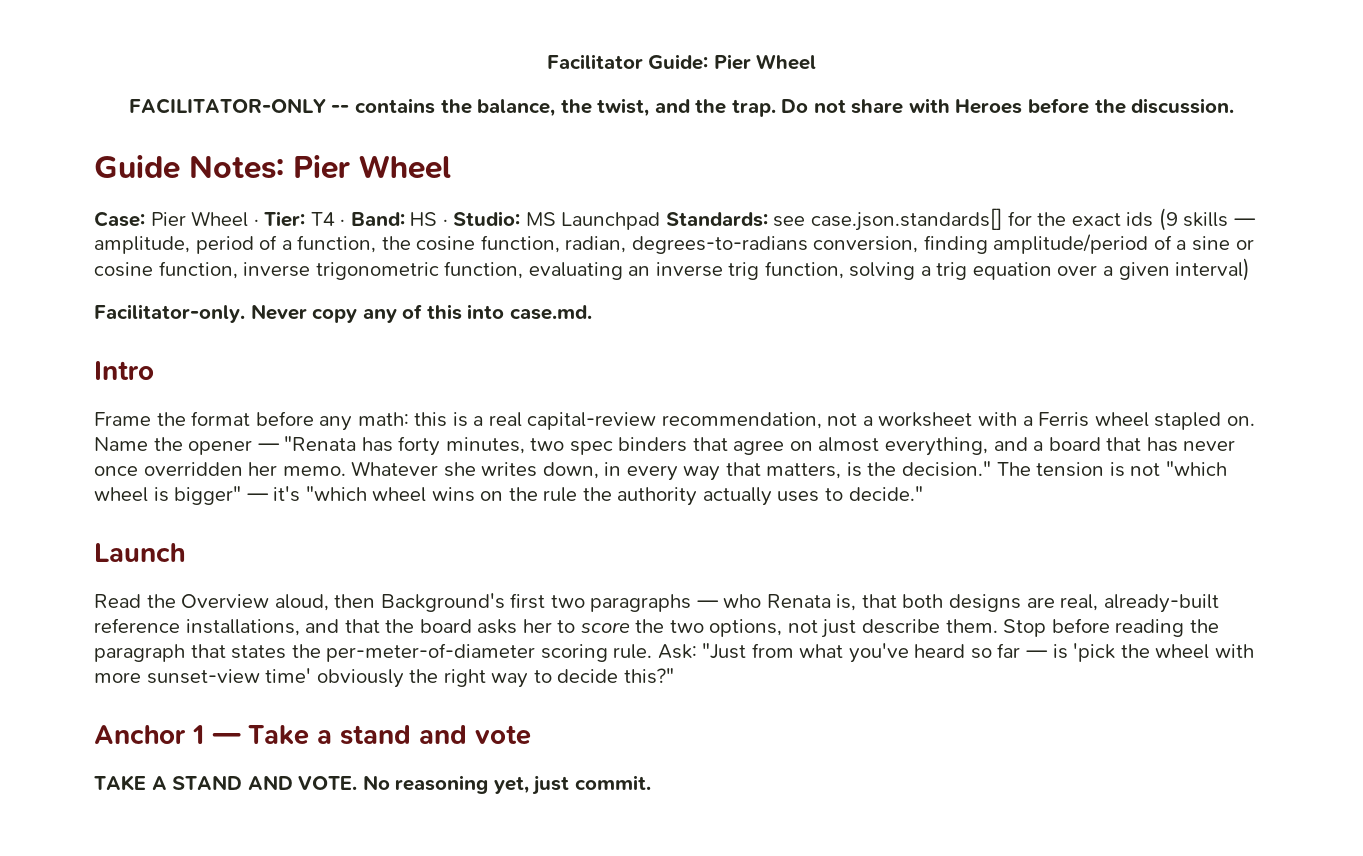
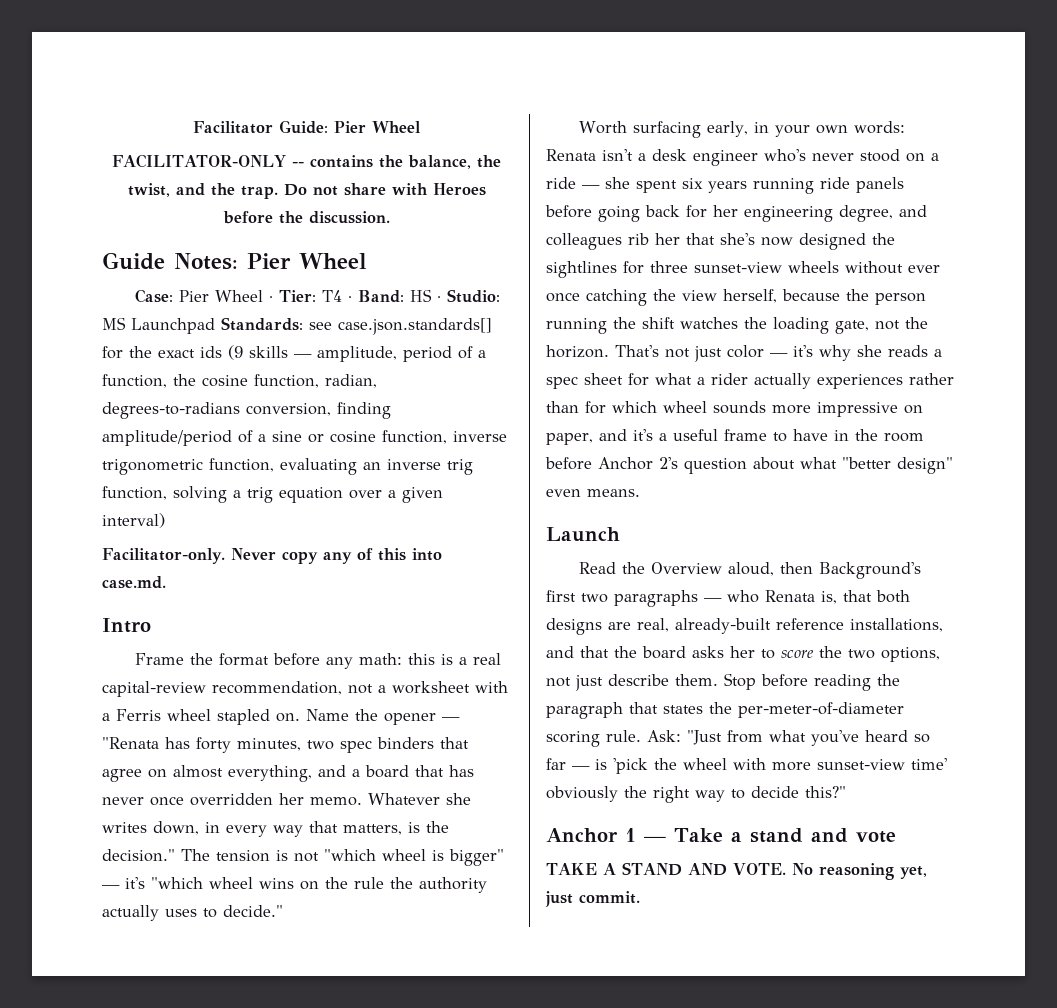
(923, 493) none -> [579,121,906,138] [546,149,939,166] [546,177,904,194] [545,205,927,222] [546,233,895,250] [546,261,940,278] [546,289,926,306] [546,317,928,334] [546,345,942,362] [546,373,954,389] [546,401,923,417] [546,429,924,445] [545,457,953,474] [546,489,640,497] // Worth surfacing early, in your own words: Renata isn't a desk engineer who's never stood on a ride — she spent six years running ride panels before going back for her engineering degree, and colleagues rib her that she's now designed the sightlines for three sunset-view wheels without ever once catching the view herself, because the person running the shift watches the loading gate, not the horizon. That's not just color — it's why she reads a spec sheet for what a rider actually experiences rather than for which wheel sounds more impressive on paper, and it's a useful frame to have in the room before Anchor 2's question about what "better design" even means.

